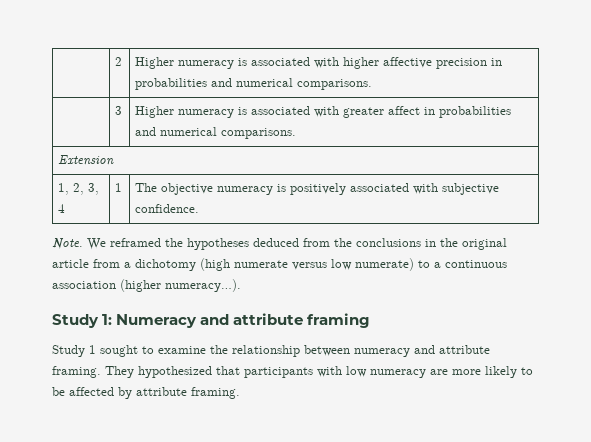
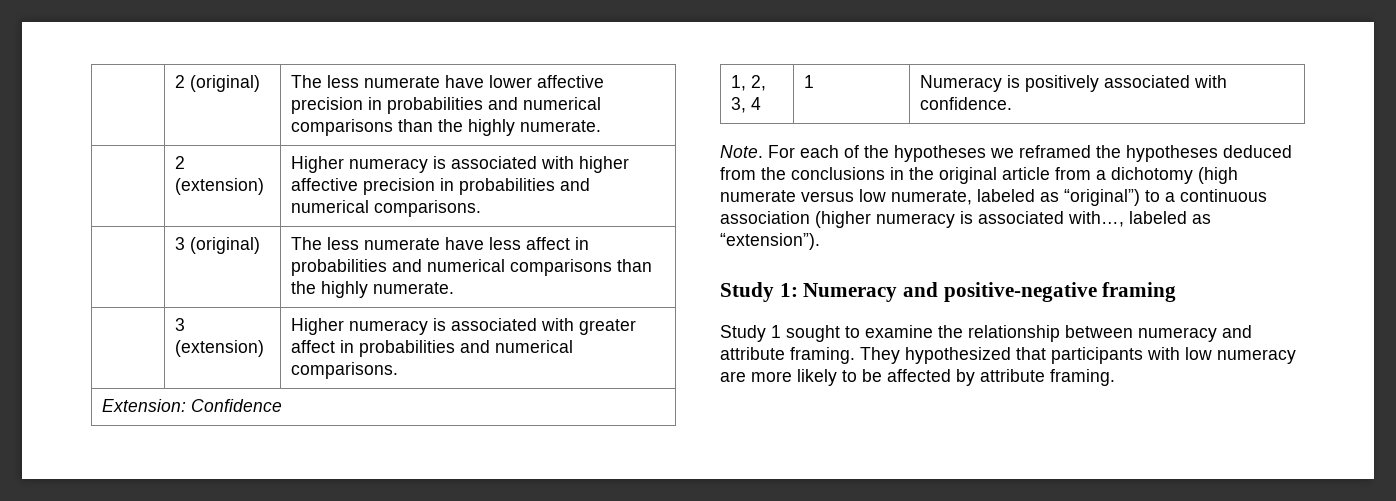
[114,57,122,66] | 2 -> [174,75,260,92] [290,75,604,88] [290,97,601,114] [290,119,601,136] [174,156,185,169] [174,178,264,195] | 2 (original) | The less numerate have lower affective precision in probabilities and numerical comparisons than the highly numerate. // | 2 (extension)
(122, 110) none -> [189,237,260,254] [290,237,589,250] [290,259,652,276] [290,281,454,298] [174,318,185,331] [174,340,264,357] (original) | The less numerate have less affect in probabilities and numerical comparisons than the highly numerate. // | 3 (extension)
[57,155,114,165] Extension -> [101,399,282,412] Extension: Confidence
[134,183,273,195] The objective numeracy -> [919,75,1002,92] Numeracy
[441,183,499,195] subjective -> (1227, 81) none
[87,238,106,250] We -> [768,145,1014,162] For each of the hypotheses we
[355,258,414,271] numerate) -> [891,189,1140,206] numerate, labeled as “original”)
[165,279,241,292] numeracy…). -> [876,211,1211,228] [720,233,820,250] numeracy is associated with…, labeled as “extension”).
[233,313,304,325] attribute -> [943,282,1097,302] positive-negative

